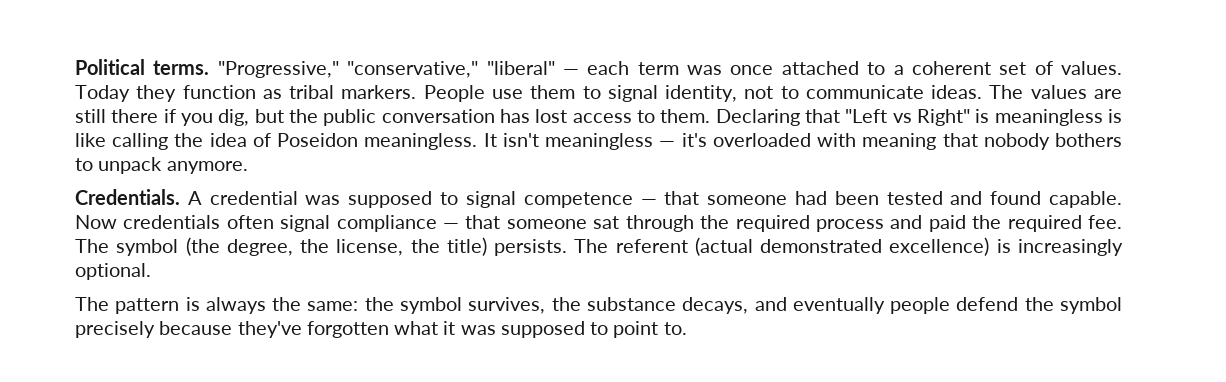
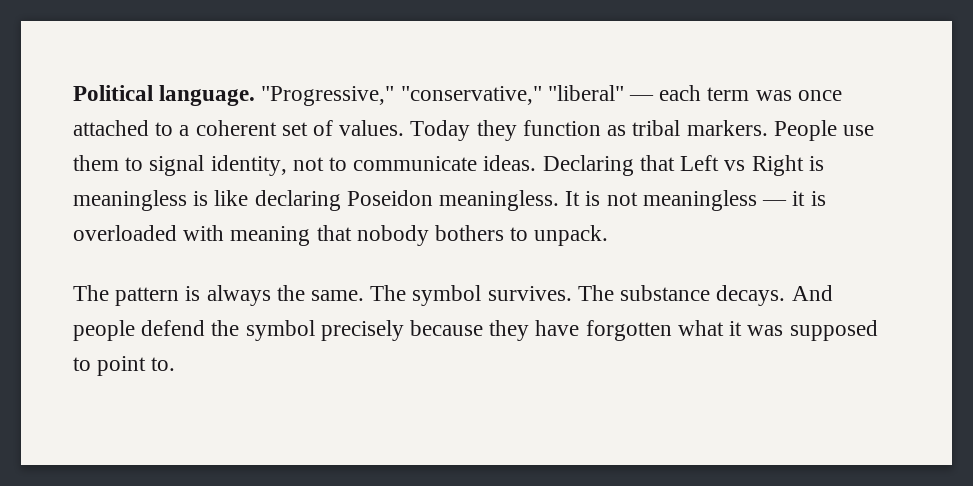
[153,60,210,75] terms. -> [159,85,256,106] language.
[989,85,1123,99] [75,109,1123,126] [75,133,707,150] The values are still there if you dig, but the public conversation has lost access to them. Declaring that "Left vs Right" is meaningless is like calling the idea of Poseidon meaningless. It isn't meaningless — it's -> [542,155,824,176] [73,190,826,211] Declaring that Left vs Right is meaningless is like declaring Poseidon meaningless. It is not meaningless — it is
[98,157,248,174] [75,189,1122,208] [75,215,1122,232] [75,237,1123,256] [75,263,151,280] unpack anymore. // Credentials. A credential was supposed to signal competence — that someone had been tested and found capable. Now credentials often signal compliance — that someone sat through the required process and paid the required fee. The symbol (the degree, the license, the title) persists. The referent (actual demonstrated excellence) is increasingly optional. -> [534,225,609,246] unpack.
[307,297,885,314] same: the symbol survives, the substance decays, and eventually -> [311,285,833,306] same. The symbol survives. The substance decays. And
[237,321,302,338] they've -> [489,320,580,341] they have

